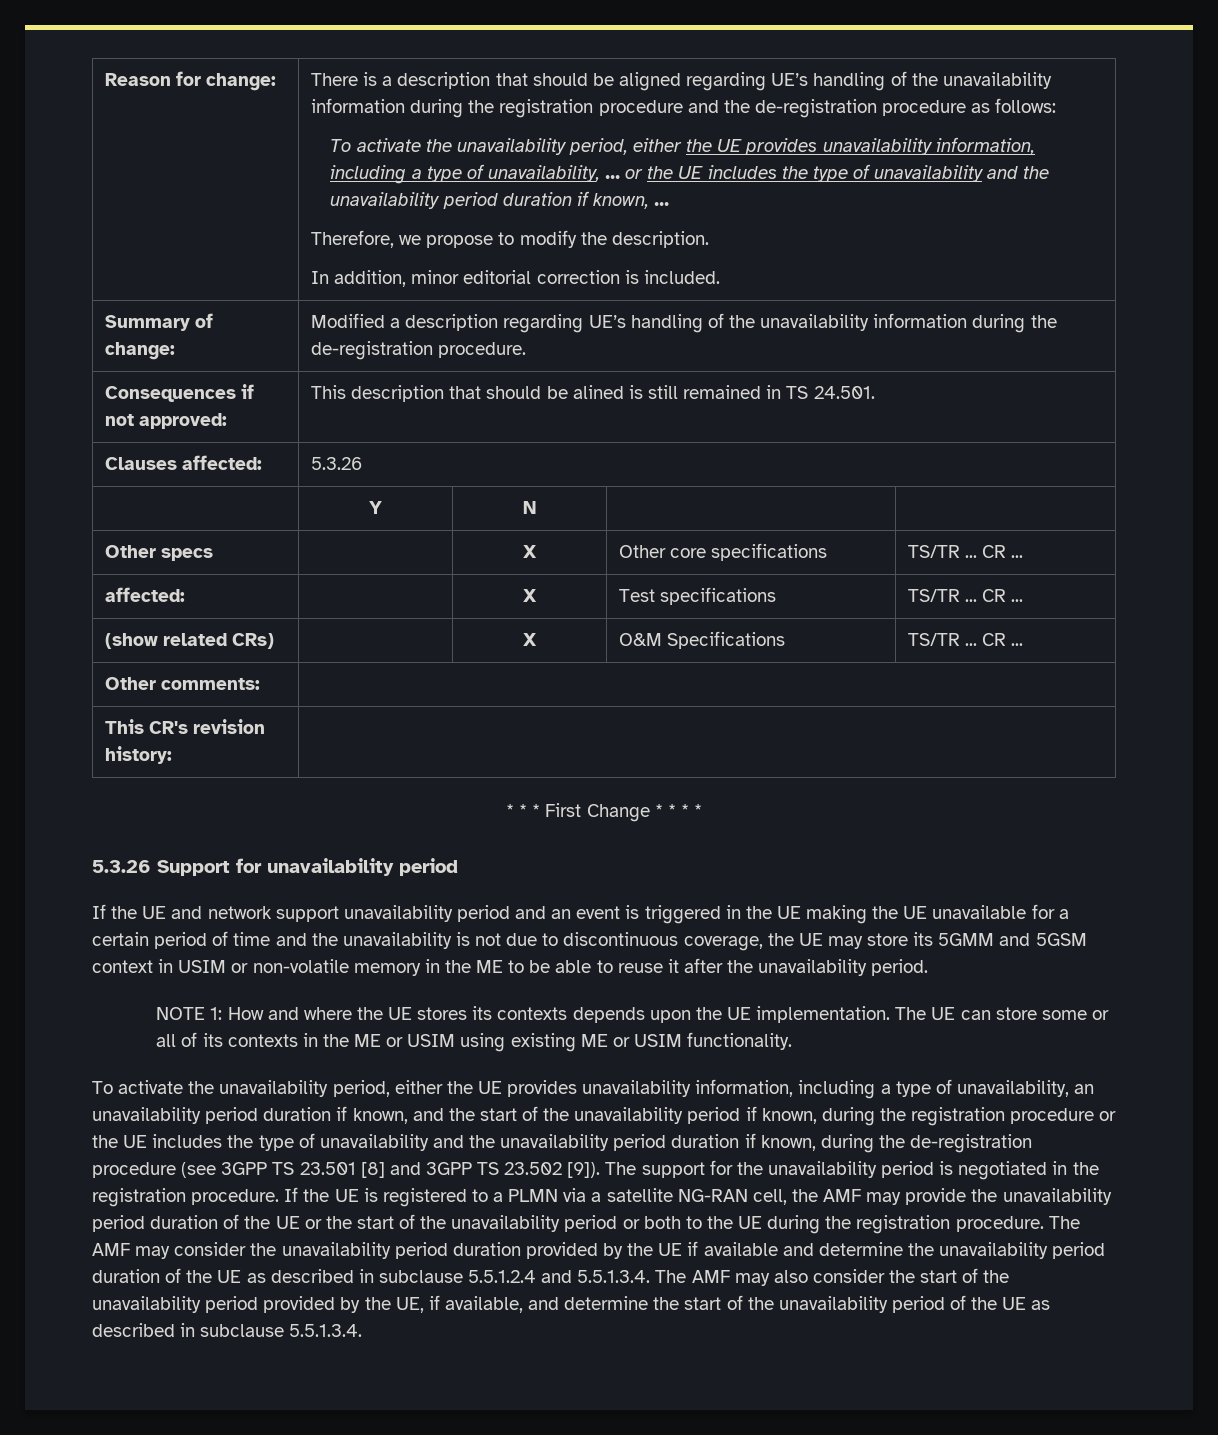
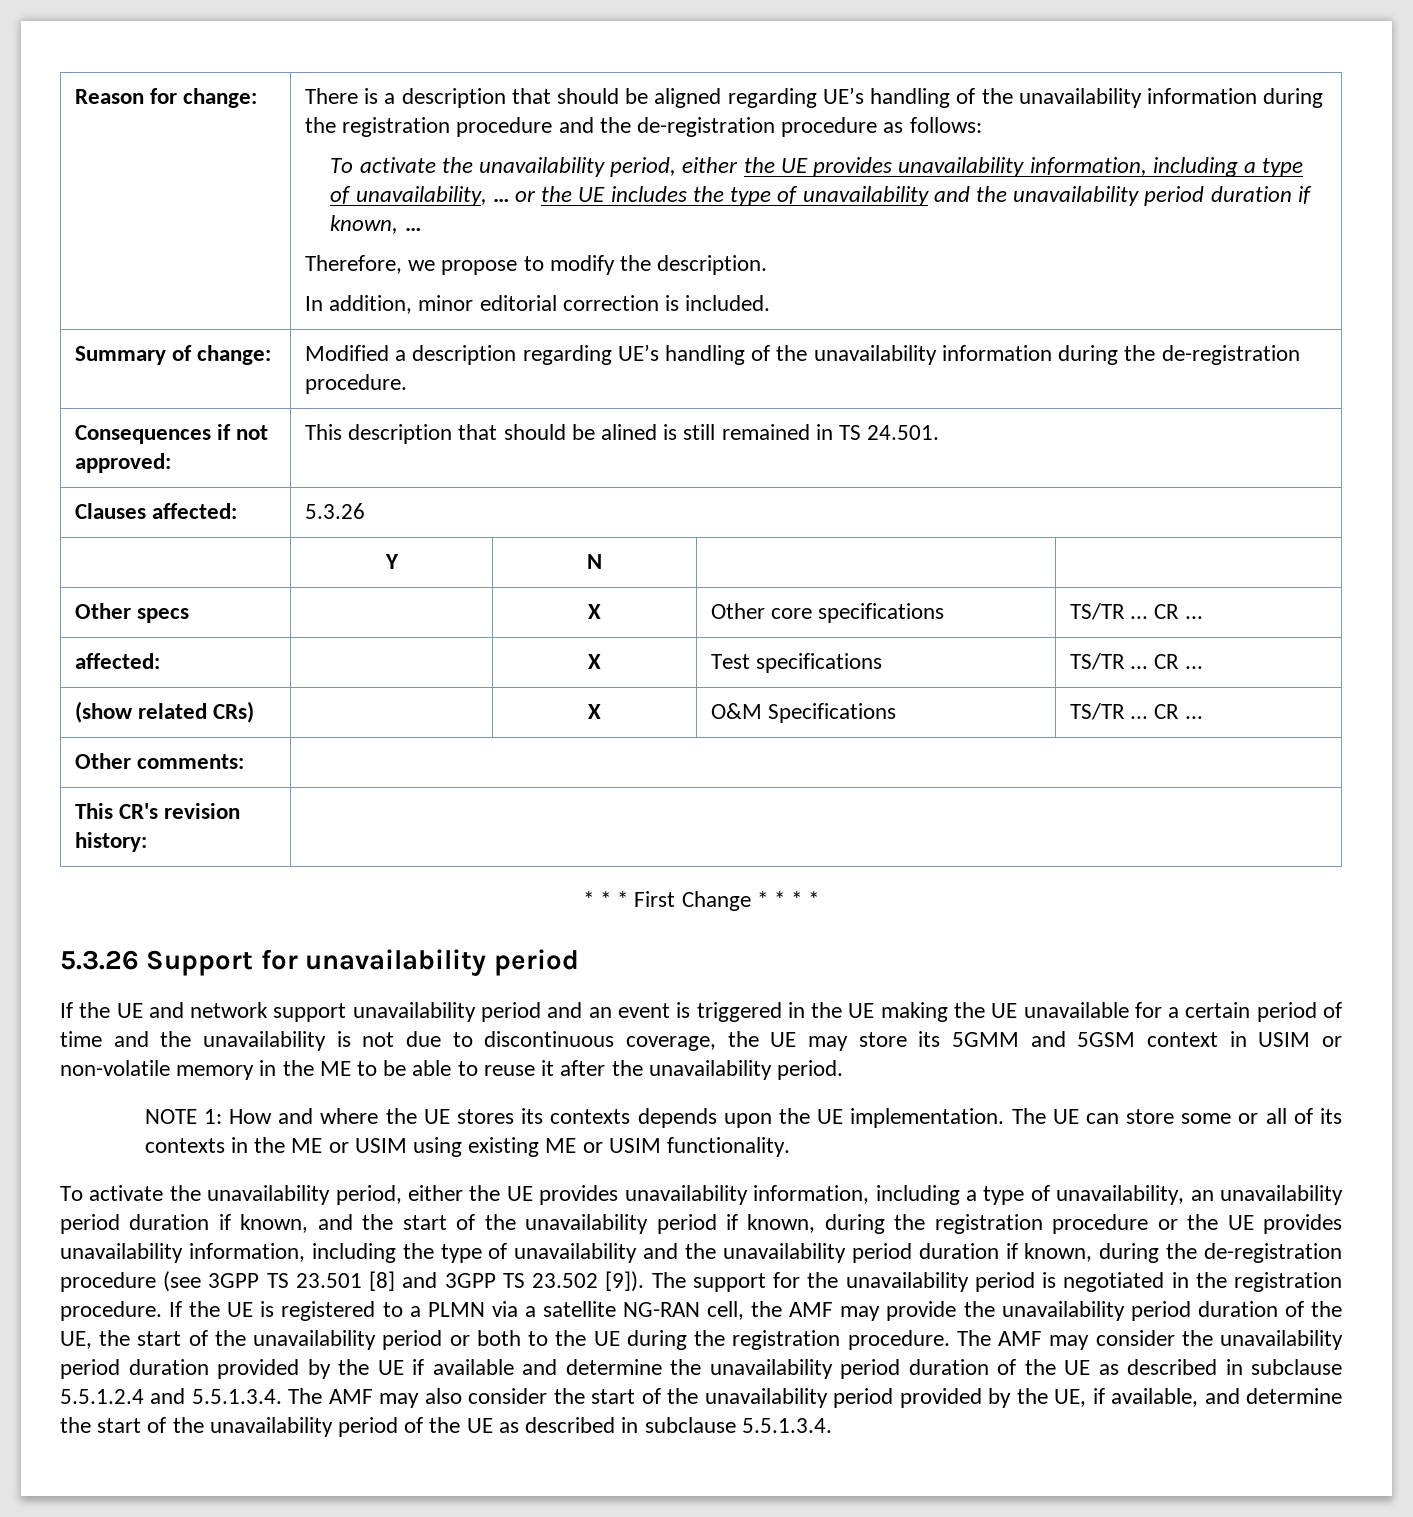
[152,1134,223,1148] includes -> [1263,1214,1343,1234] [60,1243,396,1263] provides unavailability information, including
[275,1216,322,1229] UE or -> [60,1331,92,1349] UE,

